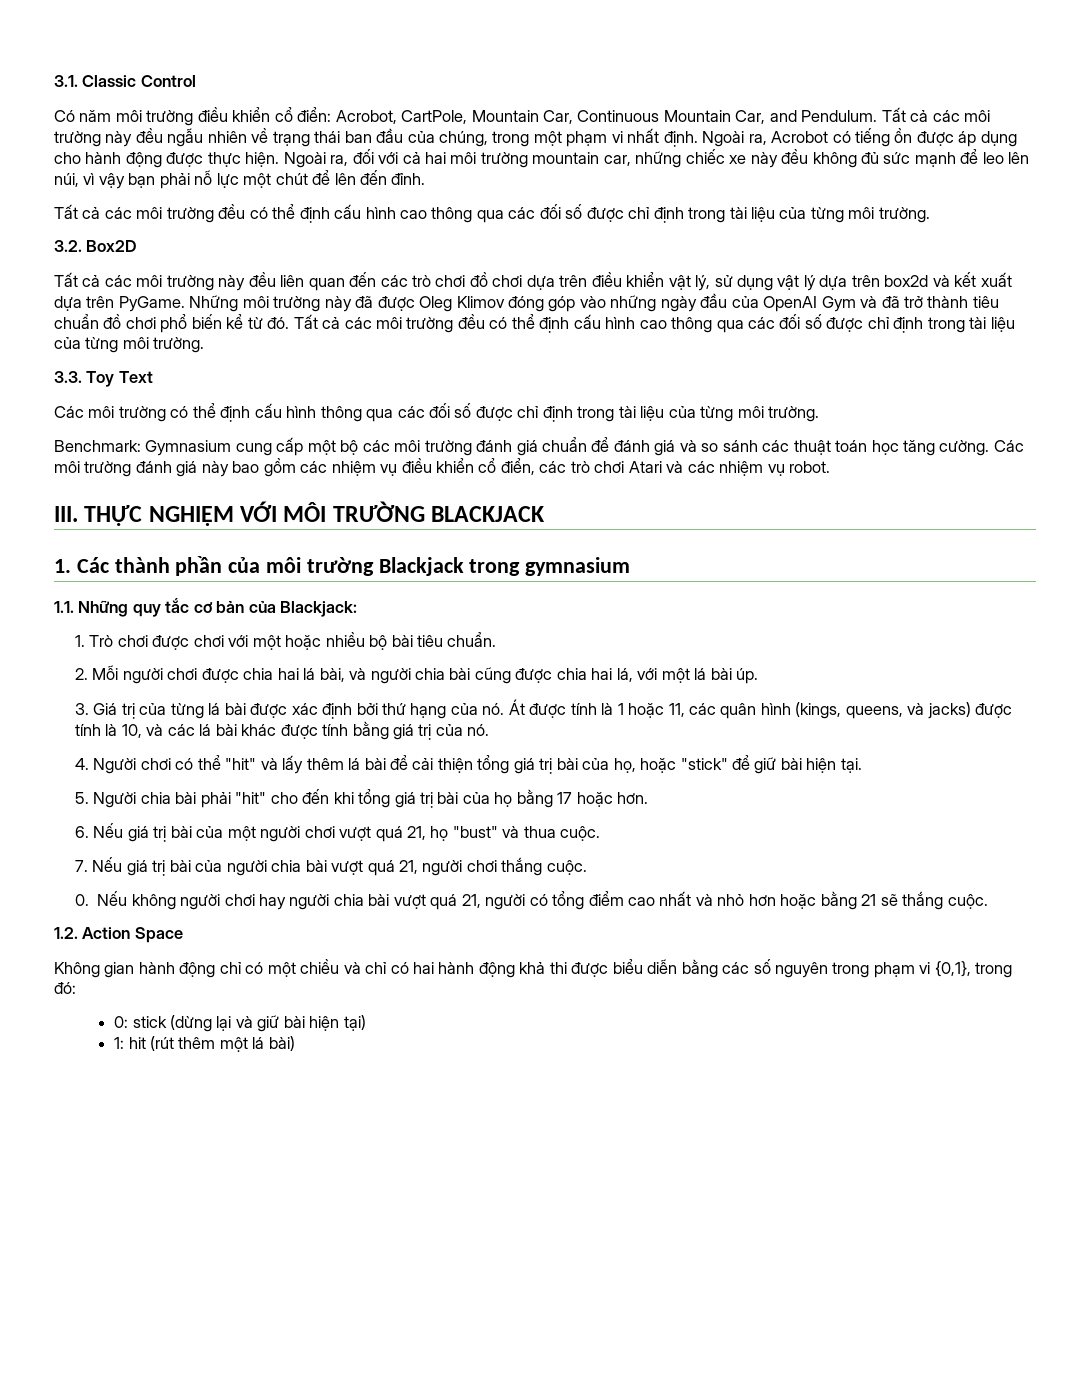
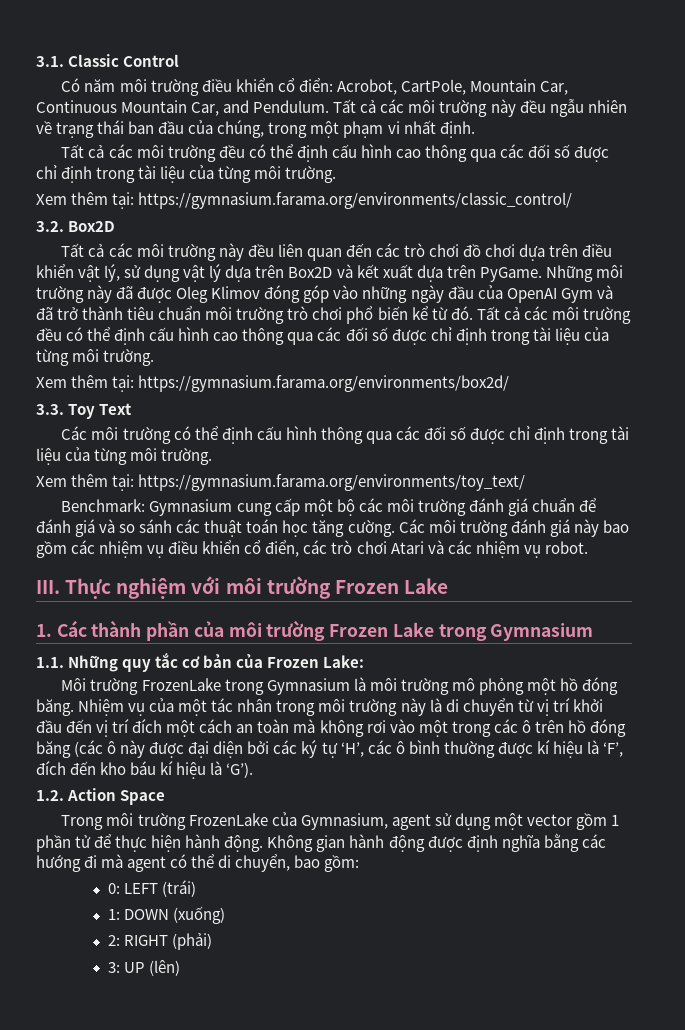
[702,128,1017,147] [54,149,1030,168] [54,170,426,189] Ngoài ra, Acrobot có tiếng ồn được áp dụng cho hành động được thực hiện. Ngoài ra, đối với cả hai môi trường mountain car, những chiếc xe này đều không đủ sức mạnh để leo lên núi, vì vậy bạn phải nỗ lực một chút để lên đến đỉnh. -> (475, 129) none
(930, 215) none -> [36,192,573,209] // Xem thêm tại: https://gymnasium.farama.org/environments/classic_control/
[884,275,929,287] box2d -> [288,267,333,278] Box2D
[103,314,122,329] đồ -> [205,306,309,324] môi trường trò
(205, 345) none -> [36,375,510,392] // Xem thêm tại: https://gymnasium.farama.org/environments/box2d/
(820, 414) none -> [36,474,526,491] // Xem thêm tại: https://gymnasium.farama.org/environments/toy_text/
[84,501,546,526] THỰC NGHIỆM VỚI MÔI TRƯỜNG BLACKJACK -> [65,576,448,599] Thực nghiệm với môi trường Frozen Lake
[378,557,631,576] Blackjack trong gymnasium -> [329,622,594,641] Frozen Lake trong Gymnasium
[280,601,358,617] [74,632,497,650] [74,665,758,684] [74,699,1013,719] [74,721,490,740] [74,755,862,774] [74,789,649,808] [74,823,601,842] [74,857,587,876] [74,891,988,910] [54,927,183,943] [54,959,1013,978] [54,982,76,994] [114,1015,366,1032] [114,1036,295,1052] Blackjack: // 1. Trò chơi được chơi với một hoặc nhiều bộ bài tiêu chuẩn. // 2. Mỗi người chơi được chia hai lá bài, và người chia bài cũng được chia hai lá, với một lá bài úp. // 3. Giá trị của từng lá bài được xác định bởi thứ hạng của nó. Át được tính là 1 hoặc 11, các quân hình (kings, queens, và jacks) được tính là 10, và các lá bài khác được tính bằng giá trị của nó. // 4. Người chơi có thể "hit" và lấy thêm lá bài để cải thiện tổng giá trị bài của họ, hoặc "stick" để giữ bài hiện tại. // 5. Người chia bài phải "hit" cho đến khi tổng giá trị bài của họ bằng 17 hoặc hơn. // 6. Nếu giá trị bài của một người chơi vượt quá 21, họ "bust" và thua cuộc. // 7. Nếu giá trị bài của người chia bài vượt quá 21, người chơi thắng cuộc. // 0. Nếu không người chơi hay người chia bài vượt quá 21, người có tổng điểm cao nhất và nhỏ hơn hoặc bằng 21 sẽ thắng cuộc. // 1.2. Action Space // Không gian hành động chỉ có một chiều và chỉ có hai hành động khả thi được biểu diễn bằng các số nguyên trong phạm vi {0,1}, trong đó: // 0: stick (dừng lại và giữ bài hiện tại) // 1: hit (rút thêm một lá bài) -> [267,655,365,668] [61,677,618,695] [36,698,603,716] [36,719,626,737] [36,740,623,758] [36,761,254,779] [36,788,166,805] [61,812,619,830] [36,833,606,852] [36,854,360,872] [107,880,196,897] [107,906,225,924] [107,933,212,950] [107,960,180,976] Frozen Lake: // Môi trường FrozenLake trong Gymnasium là môi trường mô phỏng một hồ đóng băng. Nhiệm vụ của một tác nhân trong môi trường này là di chuyển từ vị trí khởi đầu đến vị trí đích một cách an toàn mà không rơi vào một trong các ô trên hồ đóng băng (các ô này được đại diện bởi các ký tự ‘H’, các ô bình thường được kí hiệu là ‘F’, đích đến kho báu kí hiệu là ‘G’). // 1.2. Action Space // Trong môi trường FrozenLake của Gymnasium, agent sử dụng một vector gồm 1 phần tử để thực hiện hành động. Không gian hành động được định nghĩa bằng các hướng đi mà agent có thể di chuyển, bao gồm: // 0: LEFT (trái) // 1: DOWN (xuống) // 2: RIGHT (phải) // 3: UP (lên)

